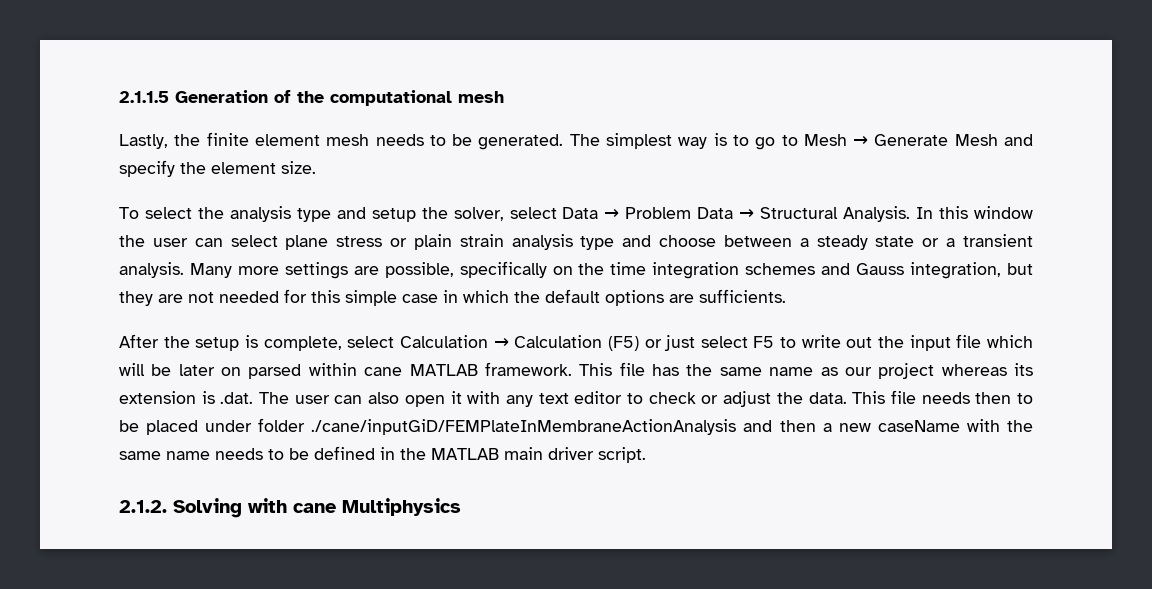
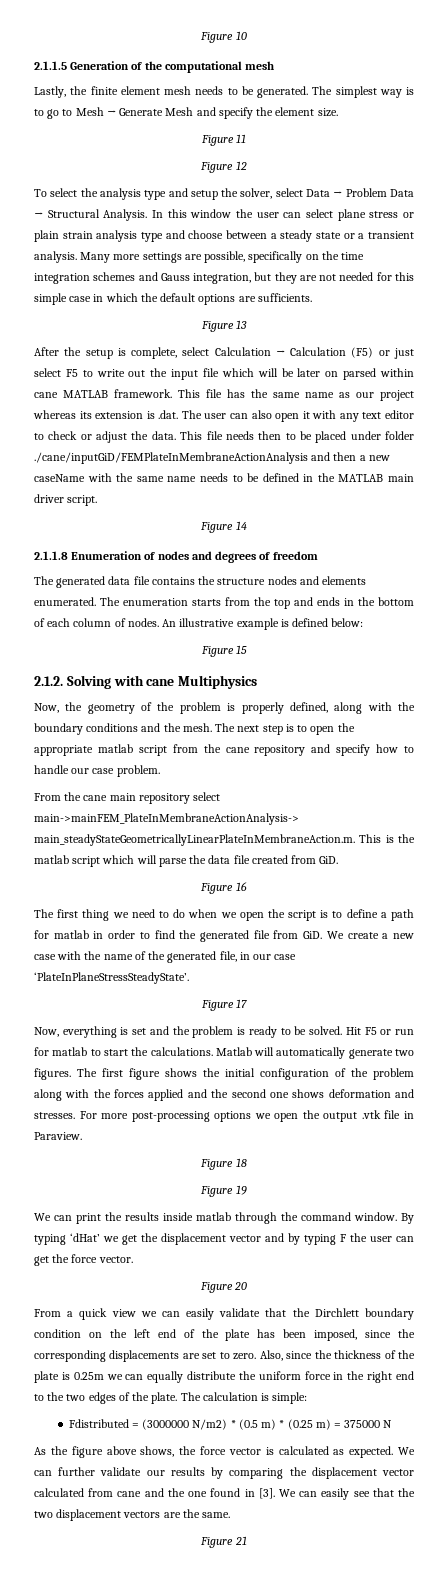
(119, 97) none -> [200,31,247,43] Figure 10 //
(316, 167) none -> [200,134,247,146] [200,161,247,173] // Figure 11 // Figure 12
(786, 296) none -> [200,320,248,332] // Figure 13
(646, 455) none -> [200,521,247,533] [34,551,318,563] [34,576,367,588] [34,597,414,609] [34,618,364,630] [200,645,248,657] // Figure 14 // 2.1.1.8 Enumeration of nodes and degrees of freedom // The generated data file contains the structure nodes and elements enumerated. The enumeration starts from the top and ends in the bottom of each column of nodes. An illustrative example is defined below: // Figure 15
(461, 507) none -> [34,702,416,714] [34,723,355,735] [34,744,414,756] [34,765,160,777] [34,792,221,804] [34,813,299,825] [34,834,415,846] [34,855,339,867] [200,882,247,894] [34,909,414,921] [34,930,415,942] [34,951,297,963] [34,972,189,984] [200,999,248,1011] [34,1026,414,1038] [34,1047,415,1059] [34,1068,414,1080] [34,1089,415,1101] [34,1110,415,1122] [34,1132,82,1140] [200,1158,247,1170] [200,1185,247,1197] [34,1212,414,1224] [34,1233,414,1245] [34,1254,133,1266] [199,1282,248,1293] [34,1308,414,1320] [34,1329,416,1341] [34,1350,415,1362] [34,1371,415,1383] [34,1392,308,1404] [68,1419,393,1430] [34,1446,415,1458] [34,1467,414,1479] [34,1488,416,1500] [34,1509,231,1521] [200,1536,247,1548] // Now, the geometry of the problem is properly defined, along with the boundary conditions and the mesh. The next step is to open the appropriate matlab script from the cane repository and specify how to handle our case problem. // From the cane main repository select main->mainFEM_PlateInMembraneActionAnalysis-> main_steadyStateGeometricallyLinearPlateInMembraneAction.m. This is the matlab script which will parse the data file created from GiD. // Figure 16 // The first thing we need to do when we open the script is to define a path for matlab in order to find the generated file from GiD. We create a new case with the name of the generated file, in our case ‘PlateInPlaneStressSteadyState’. // Figure 17 // Now, everything is set and the problem is ready to be solved. Hit F5 or run for matlab to start the calculations. Matlab will automatically generate two figures. The first figure shows the initial configuration of the problem along with the forces applied and the second one shows deformation and stresses. For more post-processing options we open the output .vtk file in Paraview. // Figure 18 // Figure 19 // We can print the results inside matlab through the command window. By typing ‘dHat’ we get the displacement vector and by typing F the user can get the force vector. // Figure 20 // From a quick view we can easily validate that the Dirchlett boundary condition on the left end of the plate has been imposed, since the corresponding displacements are set to zero. Also, since the thickness of the plate is 0.25m we can equally distribute the uniform force in the right end to the two edges of the plate. The calculation is simple: // Fdistributed = (3000000 N/m2) * (0.5 m) * (0.25 m) = 375000 N // As the figure above shows, the force vector is calculated as expected. We can further validate our results by comparing the displacement vector calculated from cane and the one found in [3]. We can easily see that the two displacement vectors are the same. // Figure 21

